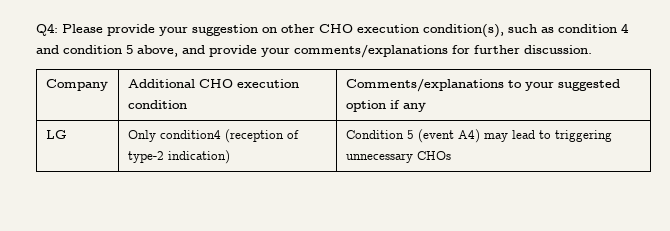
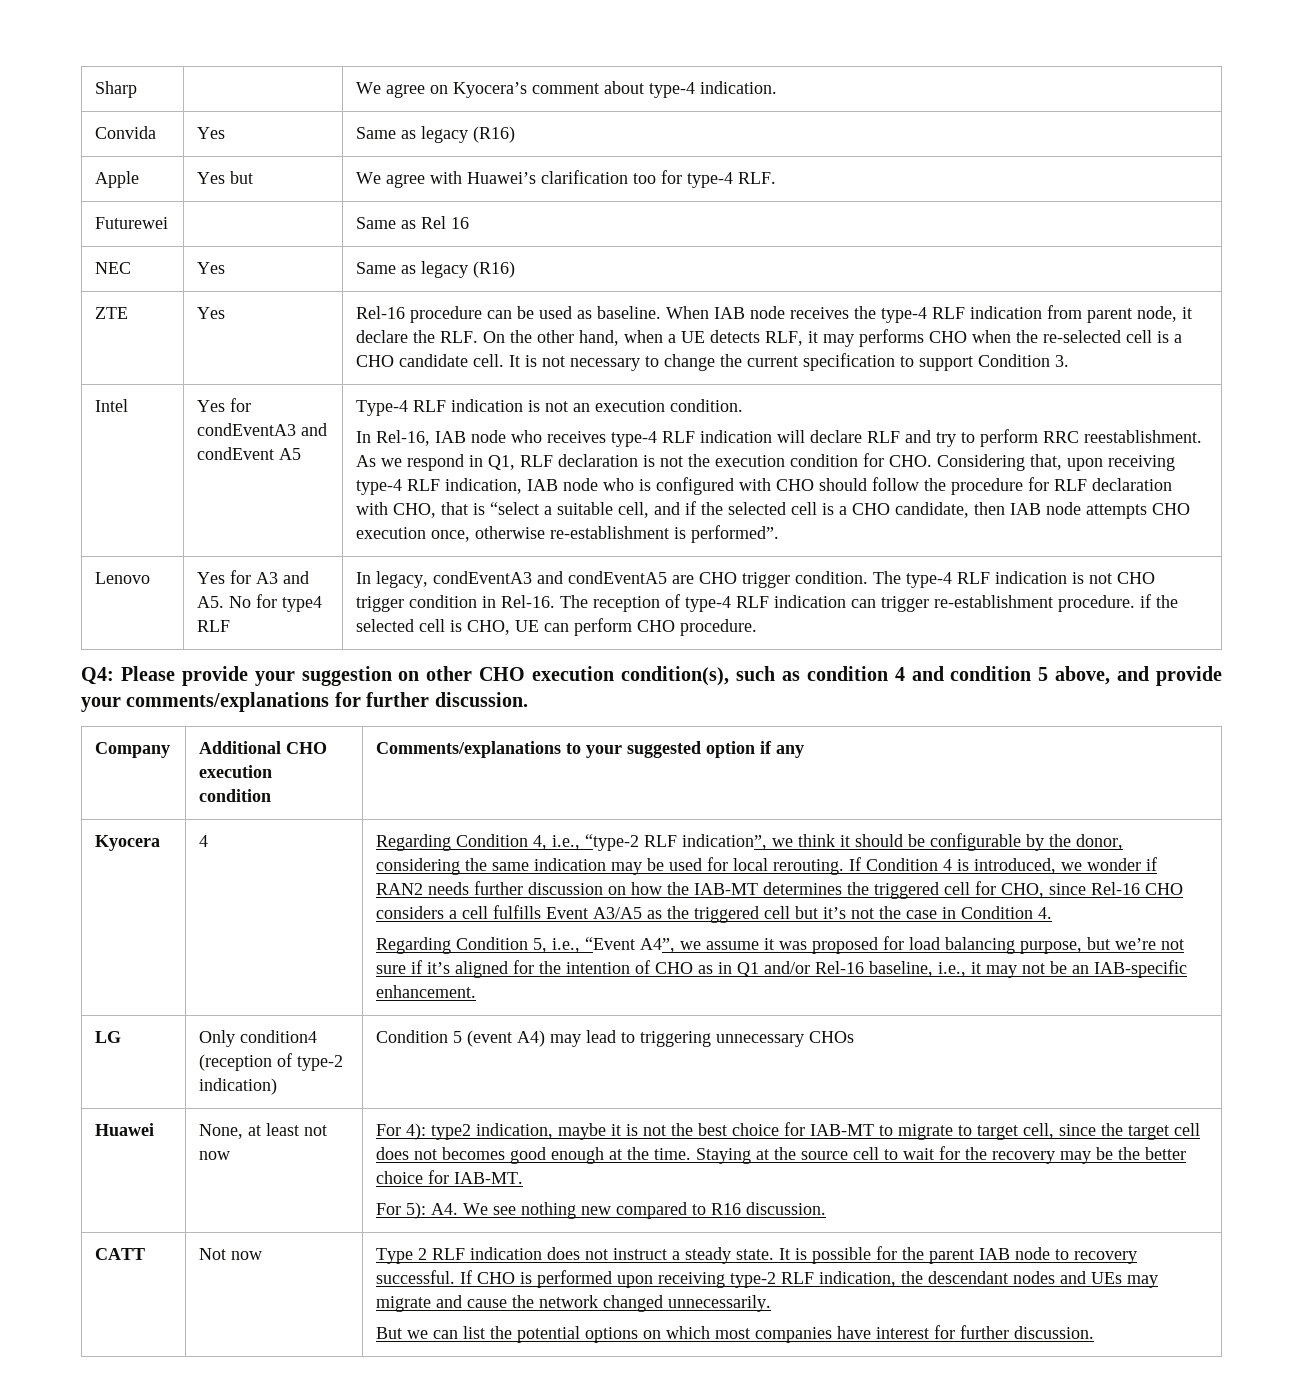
(36, 29) none -> [95,81,138,98] [356,81,778,98] [95,126,157,139] [197,127,226,139] [356,126,516,143] [95,171,140,188] [197,171,254,184] [356,170,777,188] [95,217,169,229] [356,216,470,229] [95,262,132,274] [197,262,226,274] [356,261,516,278] [95,307,129,319] [197,307,226,319] [356,305,1193,323] [356,329,1183,347] [356,353,1070,371] [95,399,129,412] [197,398,252,412] [197,423,328,436] [197,447,302,460] [356,399,744,416] [356,429,1203,447] [356,453,1176,471] [356,477,1173,495] [356,501,1191,519] [356,525,780,543] [95,572,151,584] [197,570,310,584] [197,594,323,612] [197,620,231,632] [356,571,1156,588] [356,594,1179,612] [356,618,758,636] Sharp | | We agree on Kyocera’s comment about type-4 indication. // Convida | Yes | Same as legacy (R16) // Apple | Yes but | We agree with Huawei’s clarification too for type-4 RLF. // Futurewei | | Same as Rel 16 // NEC | Yes | Same as legacy (R16) // ZTE | Yes | Rel-16 procedure can be used as baseline. When IAB node receives the type-4 RLF indication from parent node, it declare the RLF. On the other hand, when a UE detects RLF, it may performs CHO when the re-selected cell is a CHO candidate cell. It is not necessary to change the current specification to support Condition 3. // Intel | Yes for condEventA3 and condEvent A5 | Type-4 RLF indication is not an execution condition. // In Rel-16, IAB node who receives type-4 RLF indication will declare RLF and try to perform RRC reestablishment. As we respond in Q1, RLF declaration is not the execution condition for CHO. Considering that, upon receiving type-4 RLF indication, IAB node who is configured with CHO should follow the procedure for RLF declaration with CHO, that is “select a suitable cell, and if the selected cell is a CHO candidate, then IAB node attempts CHO execution once, otherwise re-establishment is performed”. // Lenovo | Yes for A3 and A5. No for type4 RLF | In legacy, condEventA3 and condEventA5 are CHO trigger condition. The type-4 RLF indication is not CHO trigger condition in Rel-16. The reception of type-4 RLF indication can trigger re-establishment procedure. if the selected cell is CHO, UE can perform CHO procedure. //
(426, 107) none -> [95,835,161,851] [199,835,209,847] [376,833,1124,851] [376,857,1158,875] [376,881,1184,899] [376,905,1053,923] [376,936,1185,954] [376,960,1188,978] [376,985,477,998] // Kyocera | 4 | Regarding Condition 4, i.e., “type-2 RLF indication”, we think it should be configurable by the donor, considering the same indication may be used for local rerouting. If Condition 4 is introduced, we wonder if RAN2 needs further discussion on how the IAB-MT determines the triggered cell for CHO, since Rel-16 CHO considers a cell fulfills Event A3/A5 as the triggered cell but it’s not the case in Condition 4. // Regarding Condition 5, i.e., “Event A4”, we assume it was proposed for load balancing purpose, but we’re not sure if it’s aligned for the intention of CHO as in Q1 and/or Rel-16 baseline, i.e., it may not be an IAB-specific enhancement.
(451, 155) none -> [95,1123,155,1136] [199,1123,328,1139] [199,1151,231,1160] [376,1122,1201,1140] [376,1146,1187,1164] [376,1170,524,1184] [376,1202,827,1219] [95,1248,146,1260] [199,1248,263,1260] [376,1246,1138,1264] [376,1270,1159,1288] [376,1295,772,1312] [376,1325,1095,1343] // Huawei | None, at least not now | For 4): type2 indication, maybe it is not the best choice for IAB-MT to migrate to target cell, since the target cell does not becomes good enough at the time. Staying at the source cell to wait for the recovery may be the better choice for IAB-MT. // For 5): A4. We see nothing new compared to R16 discussion. // CATT | Not now | Type 2 RLF indication does not instruct a steady state. It is possible for the parent IAB node to recovery successful. If CHO is performed upon receiving type-2 RLF indication, the descendant nodes and UEs may migrate and cause the network changed unnecessarily. // But we can list the potential options on which most companies have interest for further discussion.

